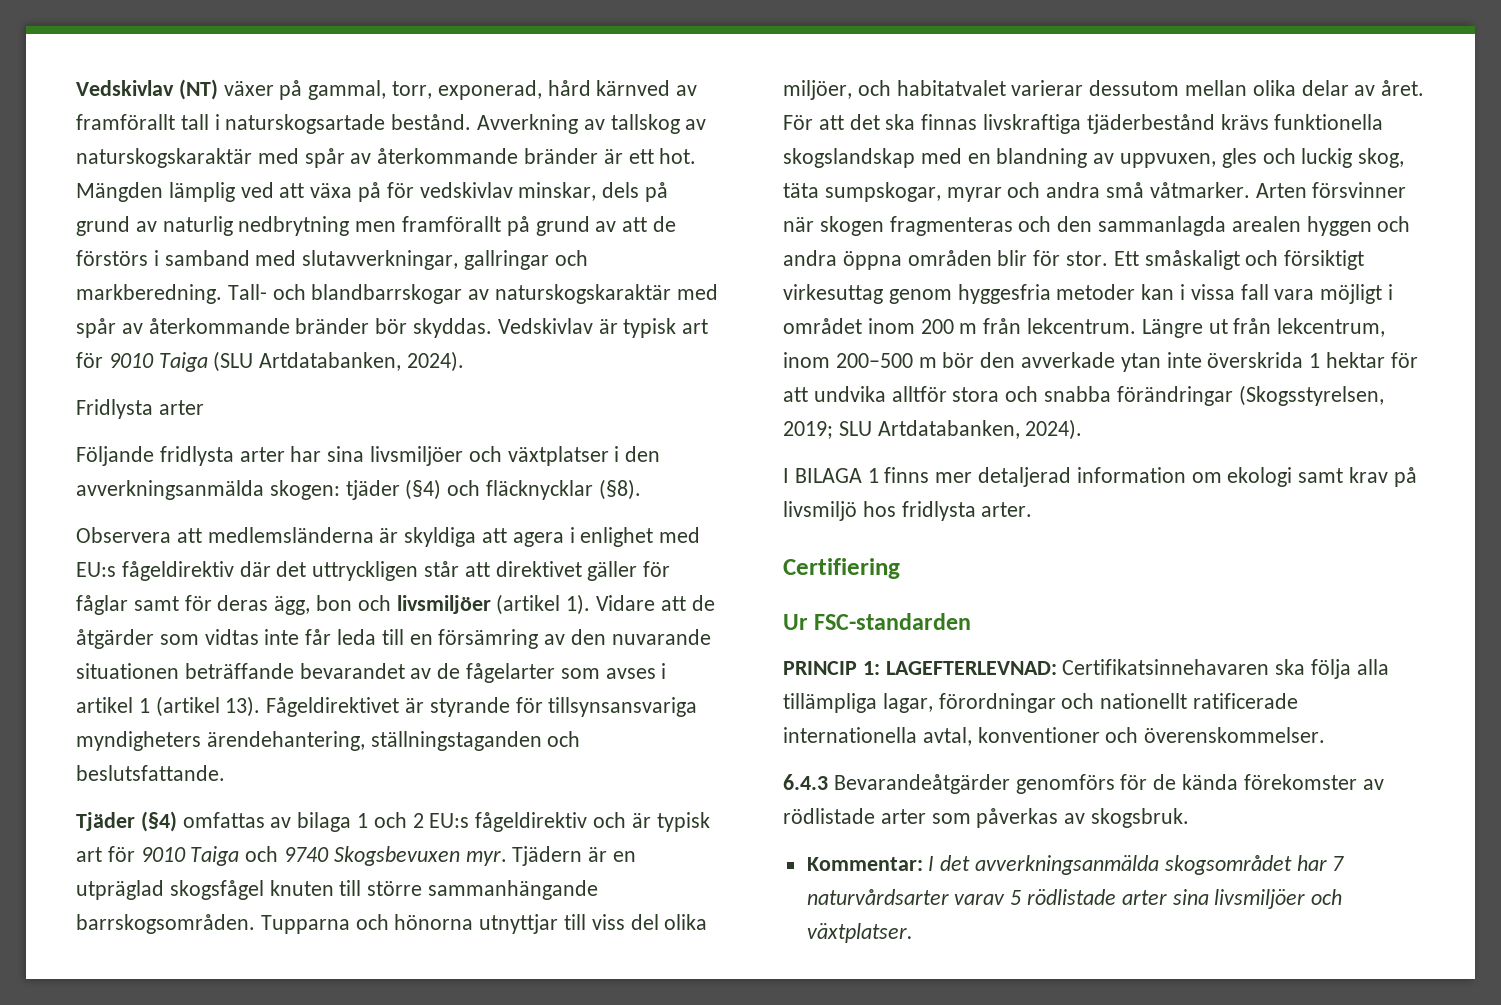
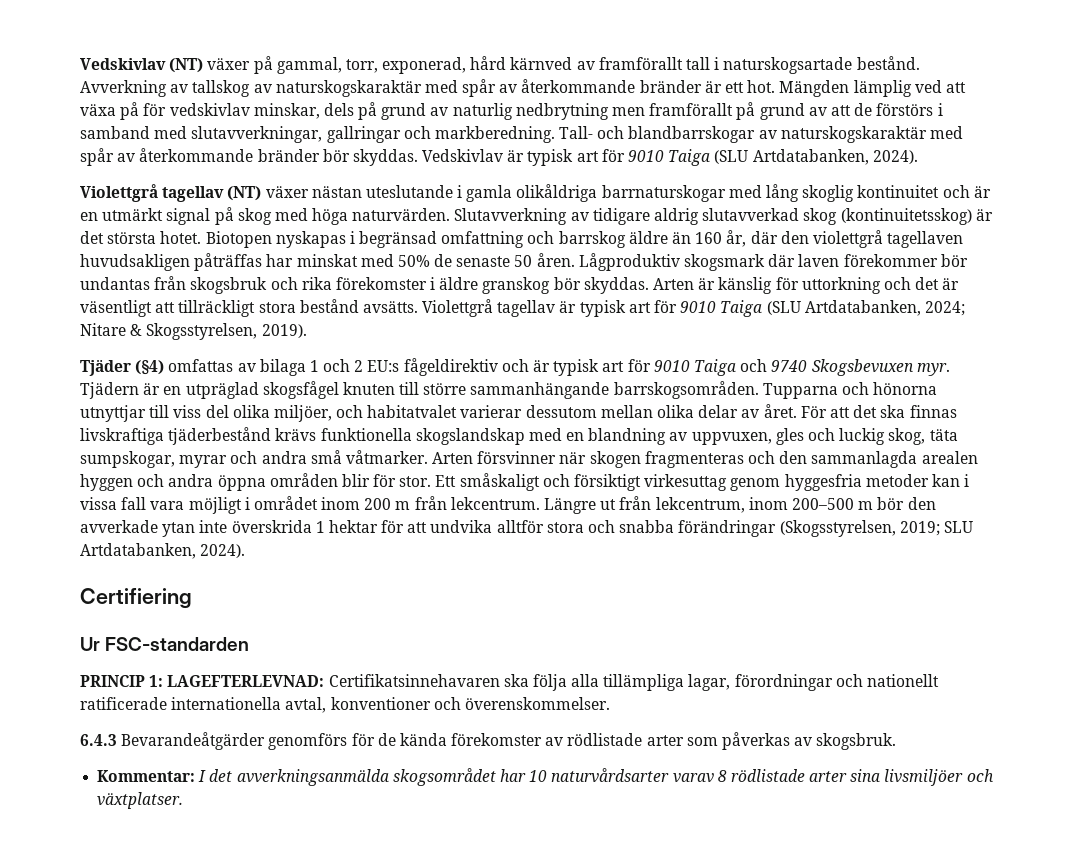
[76,399,204,419] [76,446,661,466] [76,479,641,500] [76,527,701,547] [76,561,671,581] [76,594,715,615] [76,629,711,649] [76,663,667,683] [76,696,698,717] [76,731,581,751] [76,765,225,781] Fridlysta arter // Följande fridlysta arter har sina livsmiljöer och växtplatser i den avverkningsanmälda skogen: tjäder (§4) och fläcknycklar (§8). // Observera att medlemsländerna är skyldiga att agera i enlighet med EU:s fågeldirektiv där det uttryckligen står att direktivet gäller för fåglar samt för deras ägg, bon och livsmiljöer (artikel 1). Vidare att de åtgärder som vidtas inte får leda till en försämring av den nuvarande situationen beträffande bevarandet av de fågelarter som avses i artikel 1 (artikel 13). Fågeldirektivet är styrande för tillsynsansvariga myndigheters ärendehantering, ställningstaganden och beslutsfattande. -> [80,184,991,202] [80,207,993,225] [80,230,964,248] [80,253,968,271] [80,276,960,294] [80,299,965,317] [80,323,307,340] Violettgrå tagellav (NT) växer nästan uteslutande i gamla olikåldriga barrnaturskogar med lång skoglig kontinuitet och är en utmärkt signal på skog med höga naturvärden. Slutavverkning av tidigare aldrig slutavverkad skog (kontinuitetsskog) är det största hotet. Biotopen nyskapas i begränsad omfattning och barrskog äldre än 160 år, där den violettgrå tagellaven huvudsakligen påträffas har minskat med 50% de senaste 50 åren. Lågproduktiv skogsmark där laven förekommer bör undantas från skogsbruk och rika förekomster i äldre granskog bör skyddas. Arten är känslig för uttorkning och det är väsentligt att tillräckligt stora bestånd avsätts. Violettgrå tagellav är typisk art för 9010 Taiga (SLU Artdatabanken, 2024; Nitare & Skogsstyrelsen, 2019).
[783,467,1417,487] [783,501,1033,521] // I BILAGA 1 finns mer detaljerad information om ekologi samt krav på livsmiljö hos fridlysta arter. -> (246, 551) none
[1332,856,1345,871] 7 -> [529,770,548,782] 10
[1010,890,1022,905] 5 -> [717,770,727,782] 8

